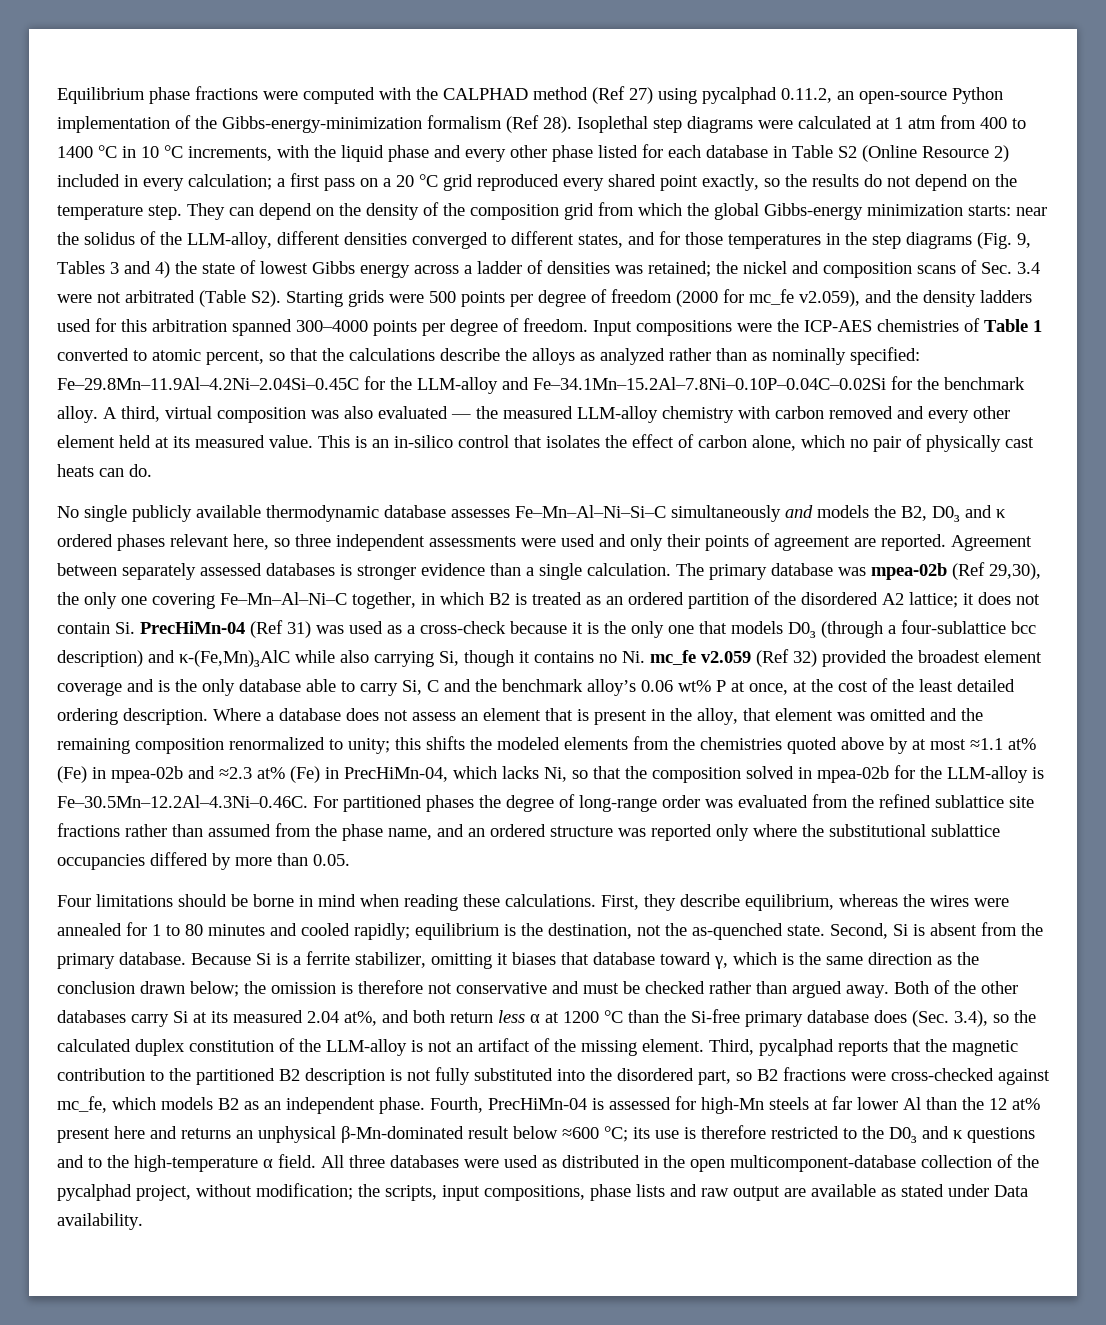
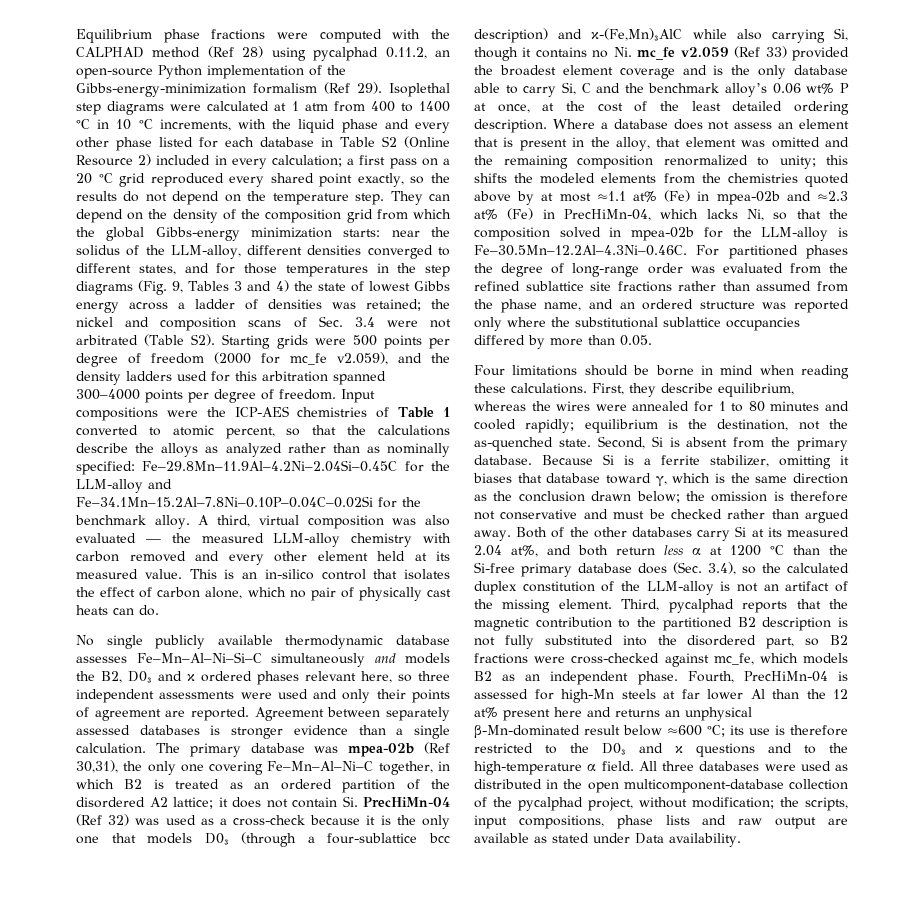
[629,87,653,104] 27) -> [242,46,264,58] 28)
[543,116,572,133] 28). -> [357,82,382,94] 29).
[989,563,1041,580] 29,30), -> [76,760,118,773] 30,31),
[287,621,311,638] 31) -> [108,814,130,826] 32)
[793,650,817,667] 32) -> [765,46,787,58] 33)

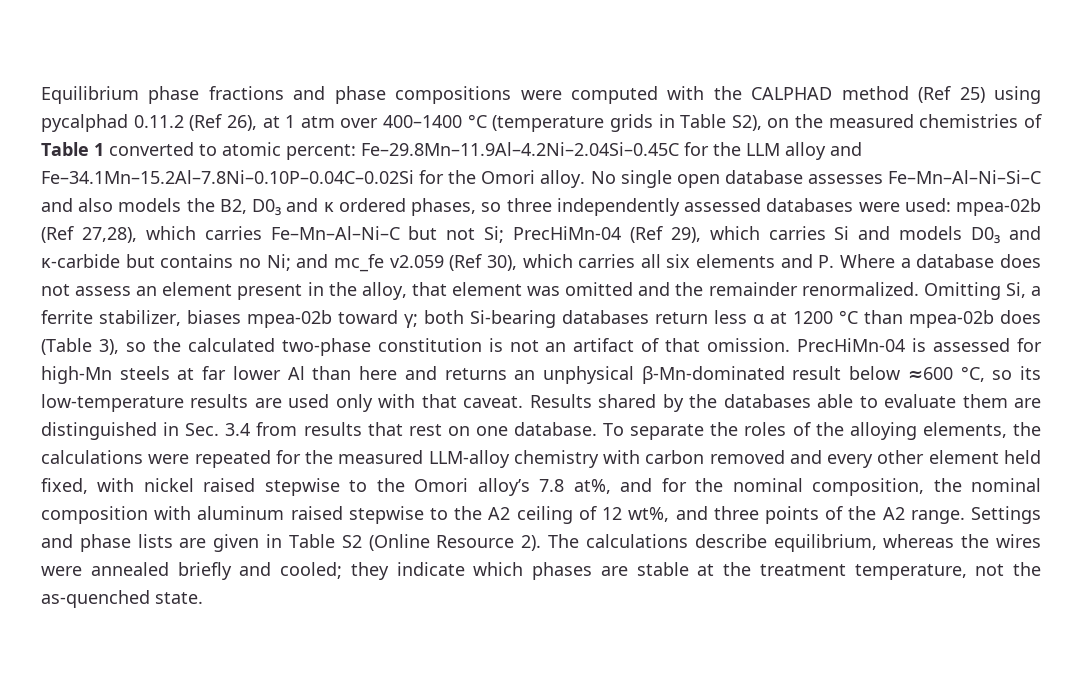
(266, 34) none -> [293,86,512,104] and phase compositions
[242,46,264,58] 28) -> [959,87,985,103] 25)
[385,47,450,59] [76,65,346,79] [76,82,450,97] [76,101,451,115] [76,119,450,133] [76,136,450,151] [76,154,450,169] [76,173,451,187] [76,191,451,205] [76,209,452,223] [76,227,450,241] [76,245,450,259] [76,263,450,277] [76,280,450,295] [76,299,450,313] [76,316,451,331] [76,334,450,349] [76,352,450,367] [76,371,386,385] [76,389,375,403] [76,406,289,421] 0.11.2, an open-source Python implementation of the Gibbs-energy-minimization formalism (Ref 29). Isoplethal step diagrams were calculated at 1 atm from 400 to 1400 °C in 10 °C increments, with the liquid phase and every other phase listed for each database in Table S2 (Online Resource 2) included in every calculation; a first pass on a 20 °C grid reproduced every shared point exactly, so the results do not depend on the temperature step. They can depend on the density of the composition grid from which the global Gibbs-energy minimization starts: near the solidus of the LLM-alloy, different densities converged to different states, and for those temperatures in the step diagrams (Fig. 9, Tables 3 and 4) the state of lowest Gibbs energy across a ladder of densities was retained; the nickel and composition scans of Sec. 3.4 were not arbitrated (Table S2). Starting grids were 500 points per degree of freedom (2000 for mc_fe v2.059), and the density ladders used for this arbitration spanned 300–4000 points per degree of freedom. Input compositions were the ICP-AES -> [133,114,914,132] 0.11.2 (Ref 26), at 1 atm over 400–1400 °C (temperature grids in Table S2), on the measured
[225,425,450,439] [76,443,450,457] [76,461,135,475] percent, so that the calculations describe the alloys as analyzed rather than as nominally specified: -> [286,144,356,160] percent:
[76,479,143,493] LLM-alloy -> [746,142,826,160] LLM alloy
[75,515,450,529] [76,533,161,543] benchmark alloy. A third, virtual composition was also evaluated — -> [481,170,1042,188] [41,198,1042,216] [41,226,1041,244] [41,254,1041,272] [41,282,1041,300] [41,310,1041,328] [41,338,1043,356] [41,366,1041,384] [41,394,1042,412] [41,422,1041,440] [41,450,301,468] Omori alloy. No single open database assesses Fe–Mn–Al–Ni–Si–C and also models the B2, D0₃ and κ ordered phases, so three independently assessed databases were used: mpea-02b (Ref 27,28), which carries Fe–Mn–Al–Ni–C but not Si; PrecHiMn-04 (Ref 29), which carries Si and models D0₃ and κ-carbide but contains no Ni; and mc_fe v2.059 (Ref 30), which carries all six elements and P. Where a database does not assess an element present in the alloy, that element was omitted and the remainder renormalized. Omitting Si, a ferrite stabilizer, biases mpea-02b toward γ; both Si-bearing databases return less α at 1200 °C than mpea-02b does (Table 3), so the calculated two-phase constitution is not an artifact of that omission. PrecHiMn-04 is assessed for high-Mn steels at far lower Al than here and returns an unphysical β-Mn-dominated result below ≈600 °C, so its low-temperature results are used only with that caveat. Results shared by the databases able to evaluate them are distinguished in Sec. 3.4 from results that rest on one database. To separate the roles of the alloying elements, the calculations were repeated for
[414,551,450,561] [76,569,450,580] [76,587,452,601] [76,605,159,616] [76,635,450,649] [76,652,450,667] [76,671,450,685] [76,689,450,703] [76,707,450,721] [76,725,451,739] [76,742,450,757] [76,760,450,775] [76,779,451,793] [76,796,450,809] [76,814,451,829] [76,832,450,847] [474,28,848,43] [474,46,849,61] [474,65,848,79] [474,82,849,97] [474,101,849,115] [474,119,849,133] [474,137,849,151] [474,155,848,169] [474,173,849,187] [474,190,848,205] [474,208,848,221] [474,227,848,241] [474,245,848,259] [474,263,848,277] [474,281,848,292] [474,299,849,313] [474,317,800,331] [474,335,652,349] [474,365,849,379] [474,383,656,397] at its measured value. This is an in-silico control that isolates the effect of carbon alone, which no pair of physically cast heats can do. // No single publicly available thermodynamic database assesses Fe–Mn–Al–Ni–Si–C simultaneously and models the B2, D0₃ and κ ordered phases relevant here, so three independent assessments were used and only their points of agreement are reported. Agreement between separately assessed databases is stronger evidence than a single calculation. The primary database was mpea-02b (Ref 30,31), the only one covering Fe–Mn–Al–Ni–C together, in which B2 is treated as an ordered partition of the disordered A2 lattice; it does not contain Si. PrecHiMn-04 (Ref 32) was used as a cross-check because it is the only one that models D0₃ (through a four-sublattice bcc description) and κ-(Fe,Mn)₃AlC while also carrying Si, though it contains no Ni. mc_fe v2.059 (Ref 33) provided the broadest element coverage and is the only database able to carry Si, C and the benchmark alloy’s 0.06 wt% P at once, at the cost of the least detailed ordering description. Where a database does not assess an element that is present in the alloy, that element was omitted and the remaining composition renormalized to unity; this shifts the modeled elements from the chemistries quoted above by at most ≈1.1 at% (Fe) in mpea-02b and ≈2.3 at% (Fe) in PrecHiMn-04, which lacks Ni, so that the composition solved in mpea-02b for the LLM-alloy is Fe–30.5Mn–12.2Al–4.3Ni–0.46C. For partitioned phases the degree of long-range order was evaluated from the refined sublattice site fractions rather than assumed from the phase name, and an ordered structure was reported only where the substitutional sublattice occupancies differed by more than 0.05. // Four limitations should be borne in mind when reading these calculations. First, they -> [41,478,1042,496] [41,506,1041,524] [41,534,688,552] fixed, with nickel raised stepwise to the Omori alloy’s 7.8 at%, and for the nominal composition, the nominal composition with aluminum raised stepwise to the A2 ceiling of 12 wt%, and three points of the A2 range. Settings and phase lists are given in Table S2 (Online Resource 2). The calculations
[694,401,849,412] [474,419,848,433] [474,436,848,451] [474,454,849,469] [473,473,848,486] [474,491,848,503] [474,509,849,523] [474,526,849,541] [474,545,848,557] [474,562,849,577] [474,581,848,595] [474,599,848,613] [474,617,848,631] [474,635,848,649] [474,653,848,667] [474,671,848,685] [474,689,848,703] [474,707,752,721] [474,725,848,738] [474,743,848,757] [474,761,848,775] [474,779,848,793] [474,797,848,811] [474,815,848,829] [474,833,741,847] for 1 to 80 minutes and cooled rapidly; equilibrium is the destination, not the as-quenched state. Second, Si is absent from the primary database. Because Si is a ferrite stabilizer, omitting it biases that database toward γ, which is the same direction as the conclusion drawn below; the omission is therefore not conservative and must be checked rather than argued away. Both of the other databases carry Si at its measured 2.04 at%, and both return less α at 1200 °C than the Si-free primary database does (Sec. 3.4), so the calculated duplex constitution of the LLM-alloy is not an artifact of the missing element. Third, pycalphad reports that the magnetic contribution to the partitioned B2 description is not fully substituted into the disordered part, so B2 fractions were cross-checked against mc_fe, which models B2 as an independent phase. Fourth, PrecHiMn-04 is assessed for high-Mn steels at far lower Al than the 12 at% present here and returns an unphysical β-Mn-dominated result below ≈600 °C; its use is therefore restricted to the D0₃ and κ questions and to the high-temperature α field. All three databases were used as distributed in the open multicomponent-database collection of the pycalphad project, without modification; the scripts, input compositions, phase lists and raw output are available as stated under Data availability. -> [177,562,1041,580] [41,590,203,608] briefly and cooled; they indicate which phases are stable at the treatment temperature, not the as-quenched state.

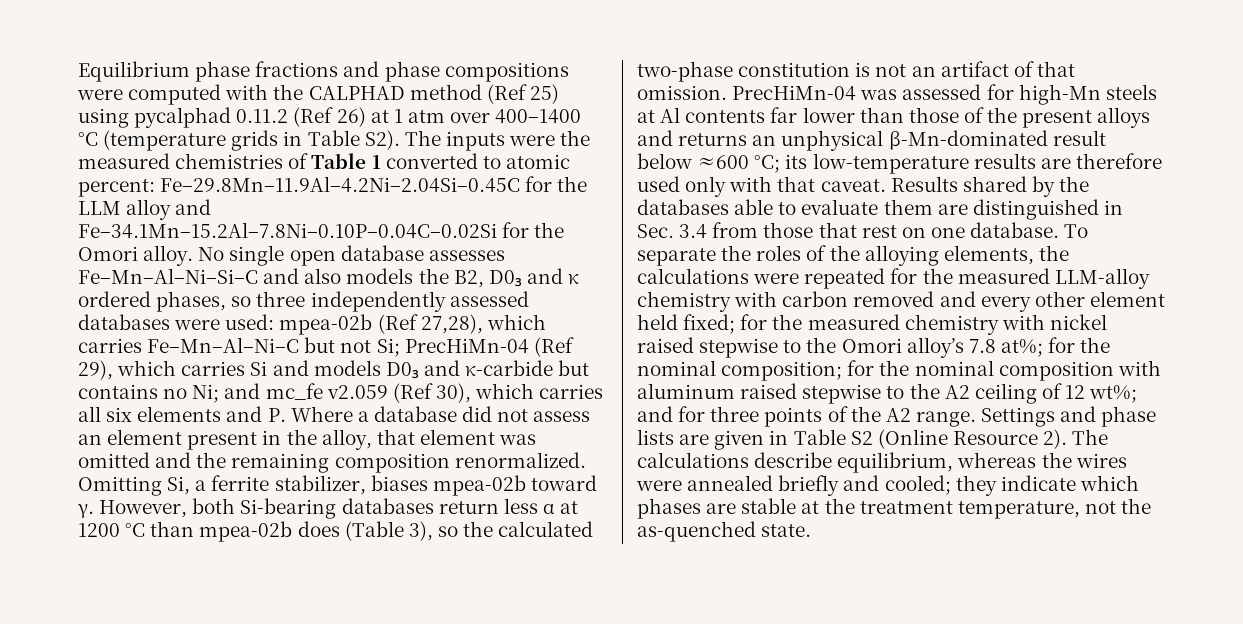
[226,115,257,131] 26), -> [336,107,366,127] 26)
[731,115,790,131] S2), on -> [364,130,556,151] S2). The inputs were
[999,254,1041,268] does -> [462,406,493,422] did
[708,282,798,296] remainder -> [231,453,450,473] remaining composition
[404,314,418,328] γ; -> [78,500,188,518] γ. However,
[912,338,927,352] is -> [860,89,898,100] was
[202,366,398,380] far lower Al than here -> [660,107,1151,128] Al contents far lower than those of the present alloys
[960,366,1013,382] °C, so -> [754,155,781,173] °C;
(282, 403) none -> [1075,153,1162,169] therefore
[303,422,362,436] results -> [763,222,814,238] those
[41,478,88,494] fixed, -> [683,314,999,335] fixed; for the measured chemistry
[573,478,925,496] at%, and for the nominal composition, -> [1000,337,1111,357] [637,360,875,381] at%; for the nominal composition; for
[628,506,708,522] wt%, and -> [1089,385,1138,403] [637,406,706,422] wt%; and for

